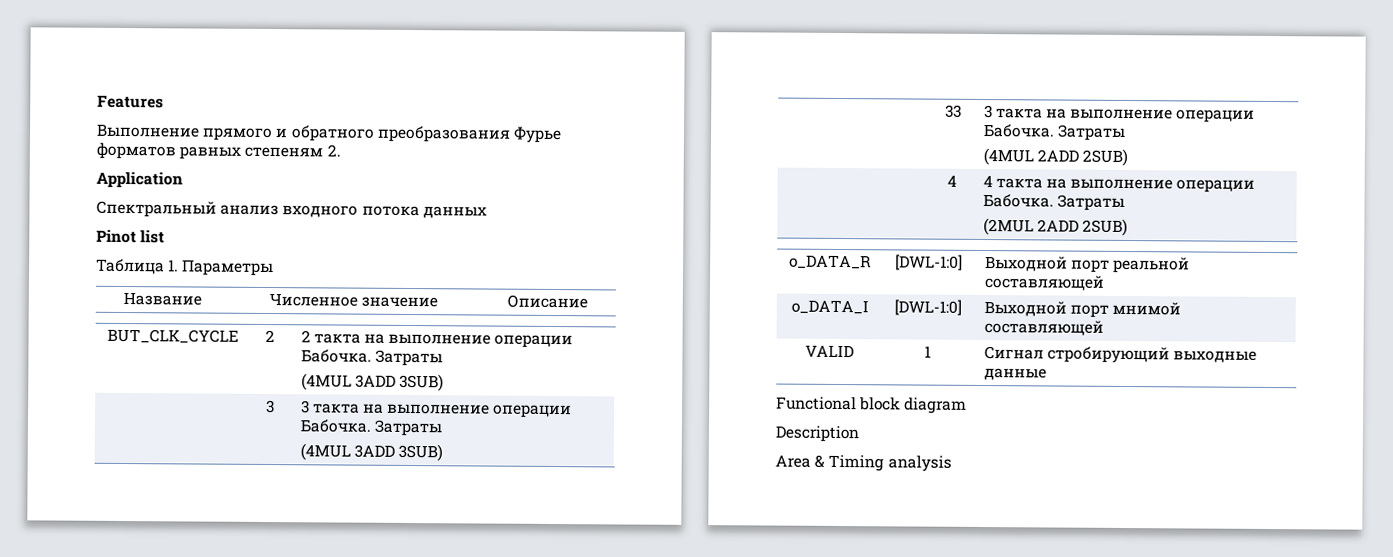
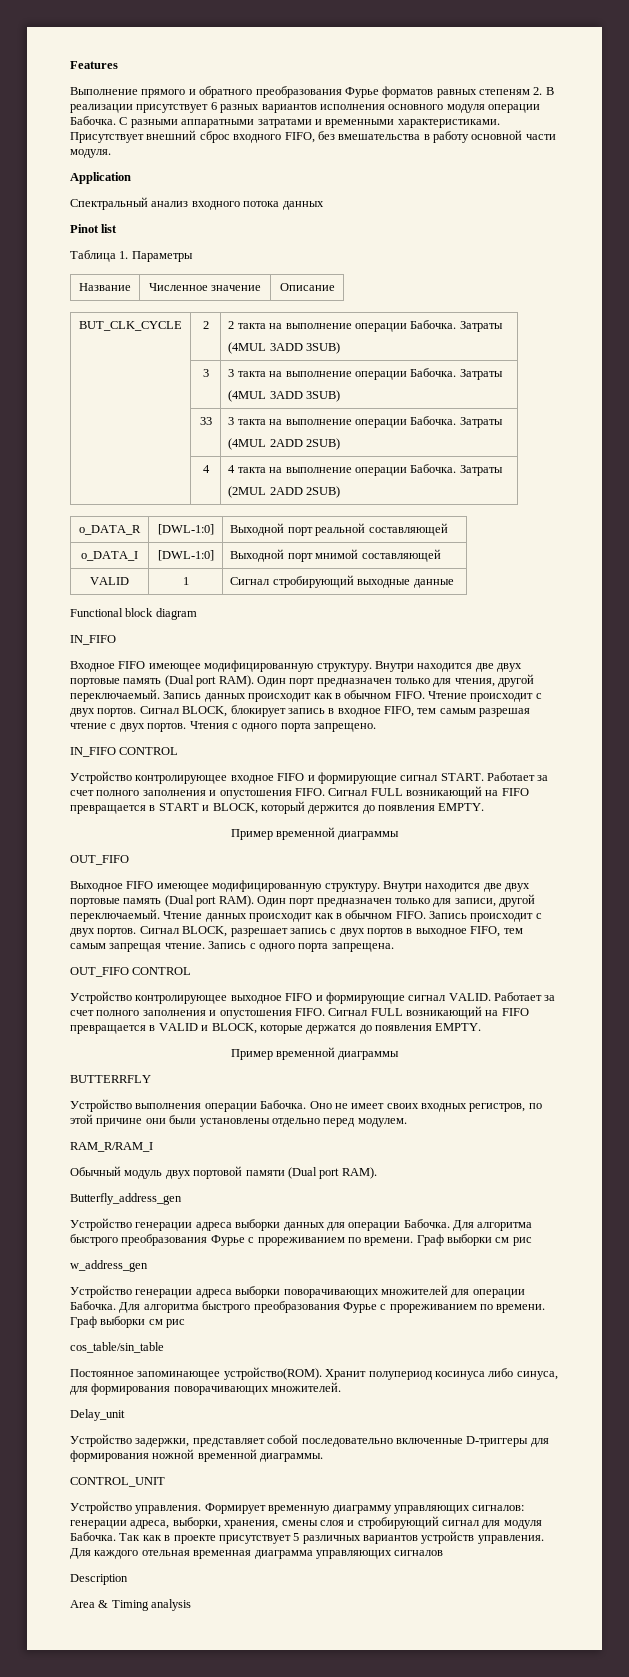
(341, 150) none -> [545,87,554,95] [70,102,540,113] [70,116,500,128] [70,130,556,143] [70,149,111,158] В реализации присутствует 6 разных вариантов исполнения основного модуля операции Бабочка. С разными аппаратными затратами и временными характеристиками. Присутствует внешний сброс входного FIFO, без вмешательства в работу основной части модуля.
(968, 405) none -> [70,635,116,645] [70,660,522,672] [70,674,535,687] [70,689,542,702] [70,705,531,717] [70,721,376,732] [70,747,179,757] [70,771,549,784] [70,786,529,799] [70,801,485,814] [230,827,400,840] [70,855,129,865] [70,880,530,892] [70,894,536,907] [70,909,542,922] [70,926,523,937] [70,941,394,952] [70,967,192,977] [70,991,556,1004] [70,1006,529,1019] [70,1023,482,1034] [230,1047,400,1060] [70,1075,151,1083] [70,1099,542,1112] [70,1114,407,1127] [70,1142,153,1152] [70,1166,377,1179] [70,1193,182,1205] [70,1218,533,1231] [70,1234,532,1246] [70,1260,148,1272] [70,1285,525,1298] [70,1301,546,1313] [70,1316,186,1328] [70,1342,164,1353] [70,1367,558,1380] [70,1382,342,1395] [70,1409,125,1421] [70,1434,549,1447] [70,1449,324,1462] [70,1477,165,1487] [70,1501,525,1514] [70,1516,542,1529] [70,1531,544,1544] [70,1548,444,1559] // IN_FIFO // Входное FIFO имеющее модифицированную структуру. Внутри находится две двух портовые память (Dual port RAM). Один порт предназначен только для чтения, другой переключаемый. Запись данных происходит как в обычном FIFO. Чтение происходит с двух портов. Сигнал BLOCK, блокирует запись в входное FIFO, тем самым разрешая чтение с двух портов. Чтения с одного порта запрещено. // IN_FIFO CONTROL // Устройство контролирующее входное FIFO и формирующие сигнал START. Работает за счет полного заполнения и опустошения FIFO. Сигнал FULL возникающий на FIFO превращается в START и BLOCK, который держится до появления EMPTY. // Пример временной диаграммы // OUT_FIFO // Выходное FIFO имеющее модифицированную структуру. Внутри находится две двух портовые память (Dual port RAM). Один порт предназначен только для записи, другой переключаемый. Чтение данных происходит как в обычном FIFO. Запись происходит с двух портов. Сигнал BLOCK, разрешает запись с двух портов в выходное FIFO, тем самым запрещая чтение. Запись с одного порта запрещена. // OUT_FIFO CONTROL // Устройство контролирующее выходное FIFO и формирующие сигнал VALID. Работает за счет полного заполнения и опустошения FIFO. Сигнал FULL возникающий на FIFO превращается в VALID и BLOCK, которые держатся до появления EMPTY. // Пример временной диаграммы // BUTTERRFLY // Устройство выполнения операции Бабочка. Оно не имеет своих входных регистров, по этой причине они были установлены отдельно перед модулем. // RAM_R/RAM_I // Обычный модуль двух портовой памяти (Dual port RAM). // Butterfly_address_gen // Устройство генерации адреса выборки данных для операции Бабочка. Для алгоритма быстрого преобразования Фурье с прореживанием по времени. Граф выборки см рис // w_address_gen // Устройство генерации адреса выборки поворачивающих множителей для операции Бабочка. Для алгоритма быстрого преобразования Фурье с прореживанием по времени. Граф выборки см рис // cos_table/sin_table // Постоянное запоминающее устройство(ROM). Хранит полупериод косинуса либо синуса, для формирования поворачивающих множителей. // Delay_unit // Устройство задержки, представляет собой последовательно включенные D-триггеры для формирования ножной временной диаграммы. // CONTROL_UNIT // Устройство управления. Формирует временную диаграмму управляющих сигналов: генерации адреса, выборки, хранения, смены слоя и стробирующий сигнал для модуля Бабочка. Так как в проекте присутствует 5 различных вариантов устройств управления. Для каждого отельная временная диаграмма управляющих сигналов

